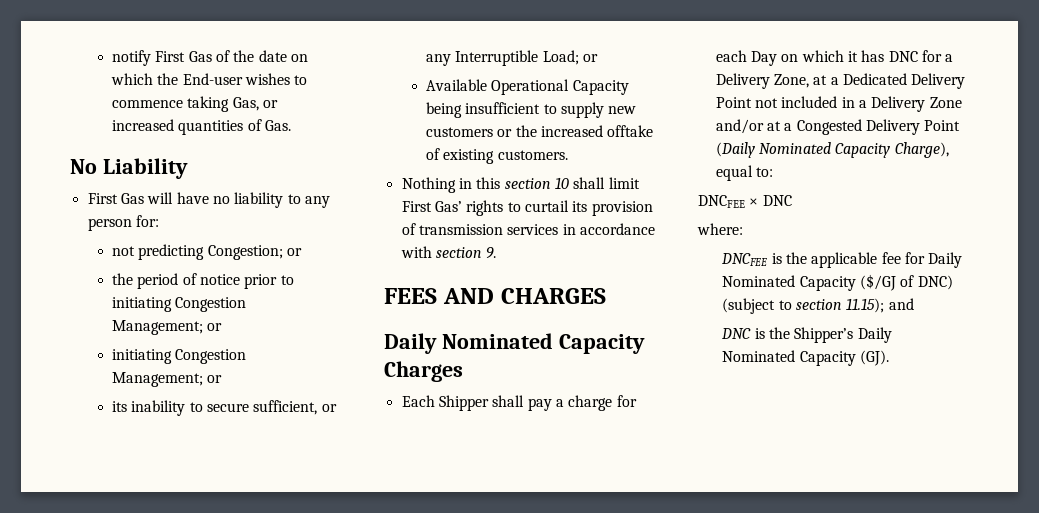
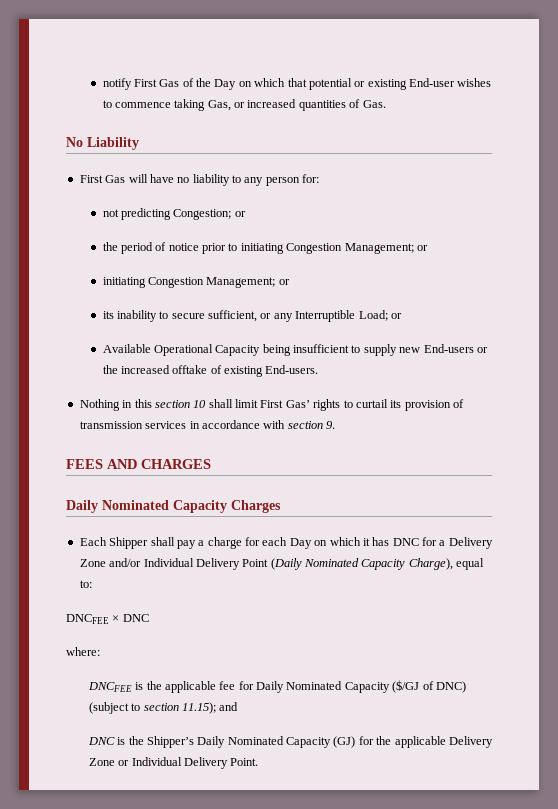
[258,50,308,62] [111,73,179,85] date on which the -> [214,78,407,90] Day on which that potential or existing
[426,127,494,137] customers -> [423,344,474,353] End-users
[497,150,568,160] customers. -> [265,365,319,374] End-users.
[773,73,966,89] [715,96,962,112] [715,119,862,135] Zone, at a Dedicated Delivery Point not included in a Delivery Zone and/or at a Congested -> [79,558,194,567] Zone and/or Individual
[860,350,890,366] (GJ). -> [333,736,493,748] [88,757,259,769] (GJ) for the applicable Delivery Zone or Individual Delivery Point.

